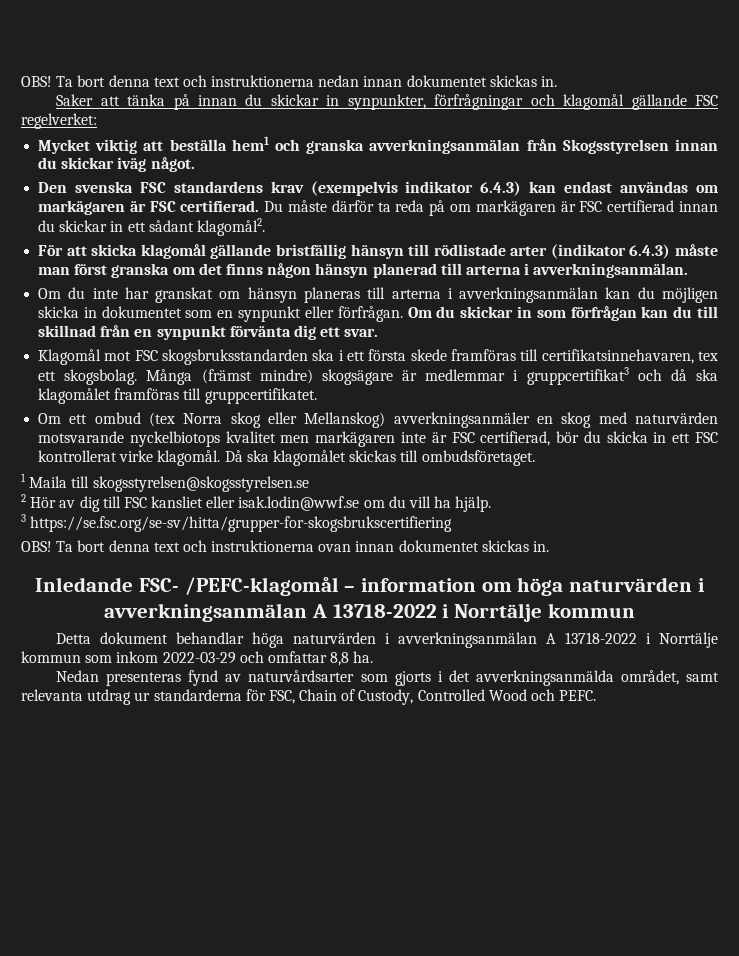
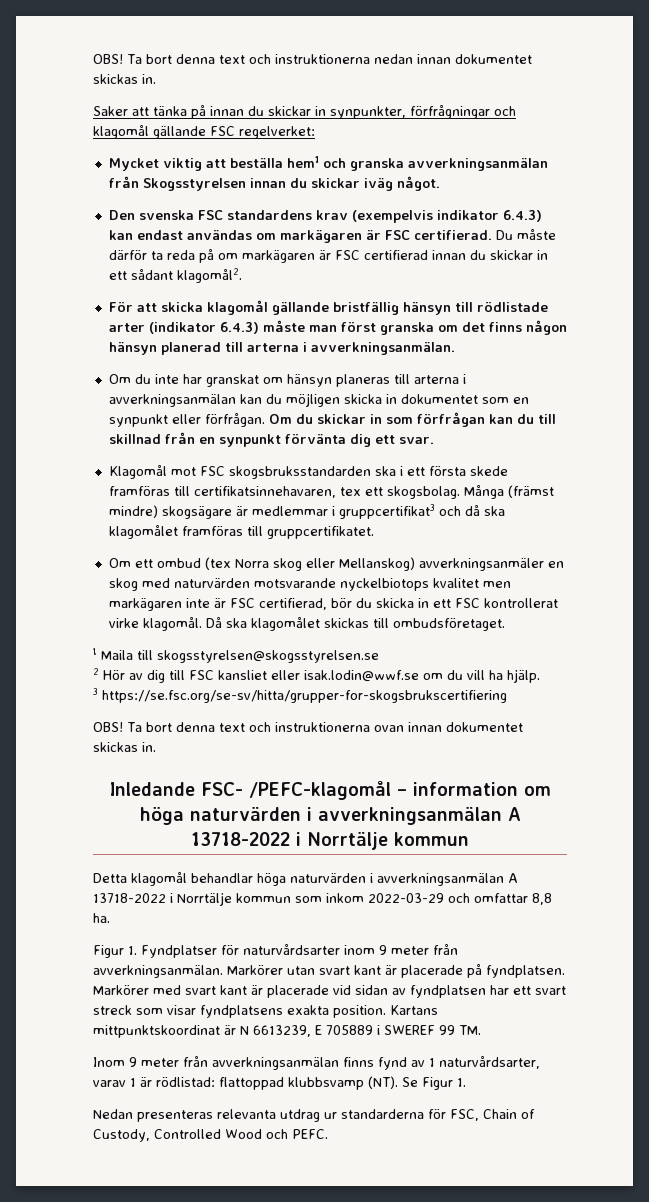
[100,632,169,644] dokument -> [131,871,187,886] klagomål
[56,670,719,686] Nedan presenteras fynd av naturvårdsarter som gjorts i det avverkningsanmälda området, samt -> [93,943,458,958] [93,963,565,978] [93,984,566,998] [93,1005,438,1018] [93,1025,481,1038] [93,1055,540,1070] [93,1076,466,1090] [93,1109,213,1122] Figur 1. Fyndplatser för naturvårdsarter inom 9 meter från avverkningsanmälan. Markörer utan svart kant är placerade på fyndplatsen. Markörer med svart kant är placerade vid sidan av fyndplatsen har ett svart streck som visar fyndplatsens exakta position. Kartans mittpunktskoordinat är N 6613239, E 705889 i SWEREF 99 TM. // Inom 9 meter från avverkningsanmälan finns fynd av 1 naturvårdsarter, varav 1 är rödlistad: flattoppad klubbsvamp (NT). Se Figur 1. // Nedan presenteras

